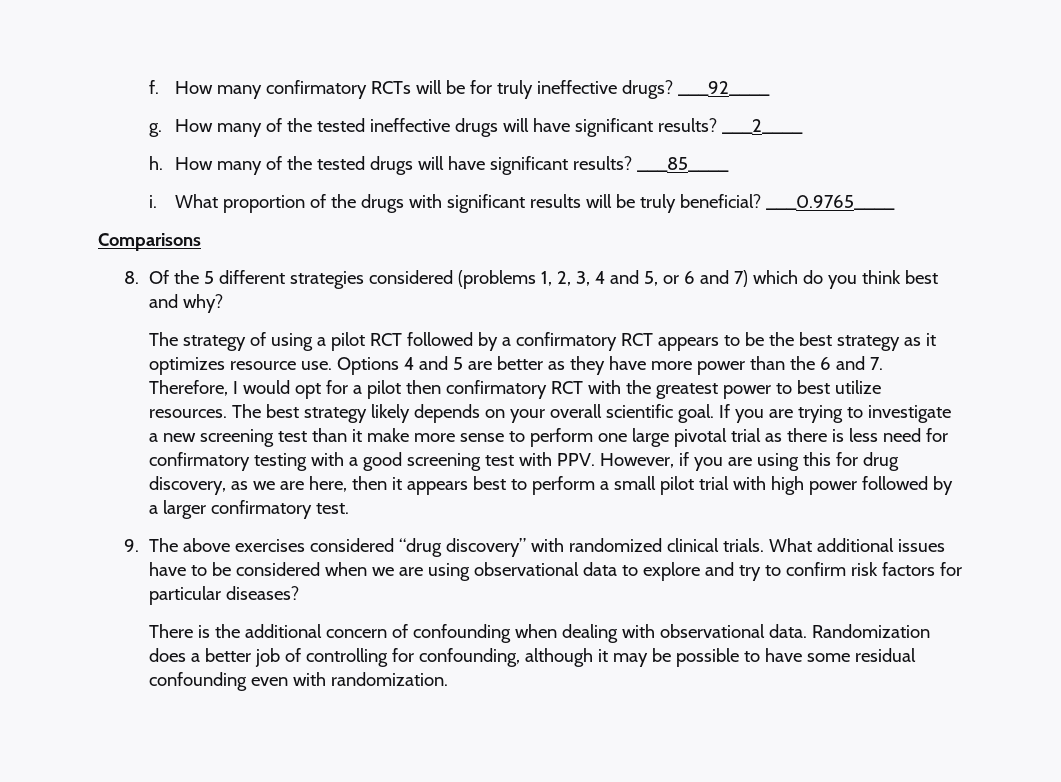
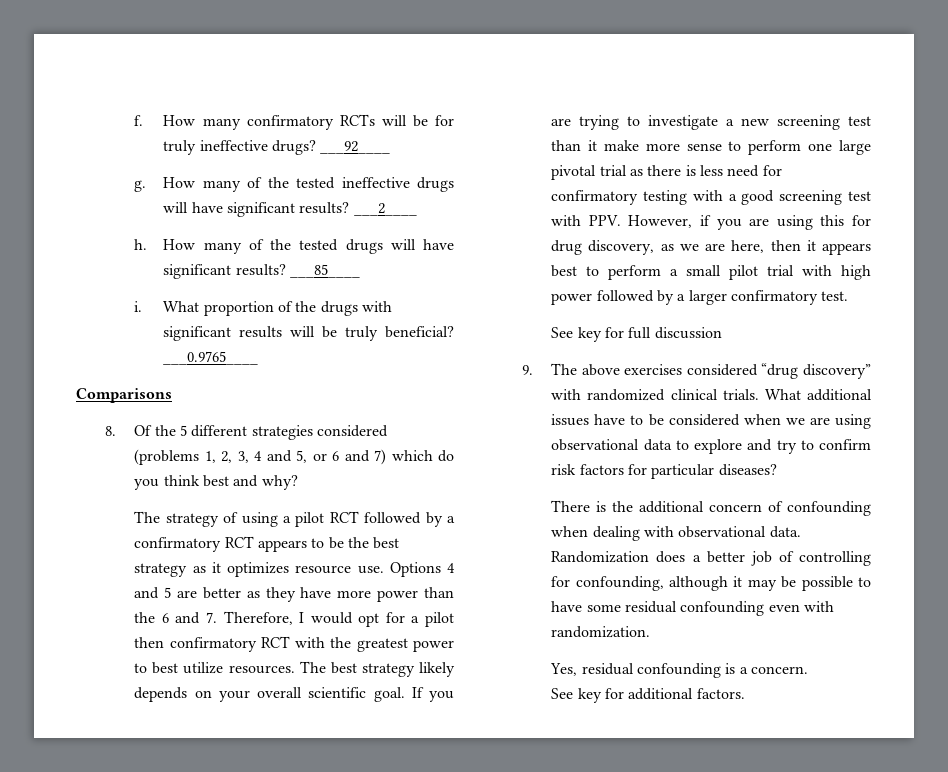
(350, 508) none -> [551,327,722,342] // See key for full discussion
(449, 679) none -> [550,663,808,678] [551,688,745,703] // Yes, residual confounding is a concern. // See key for additional factors.

